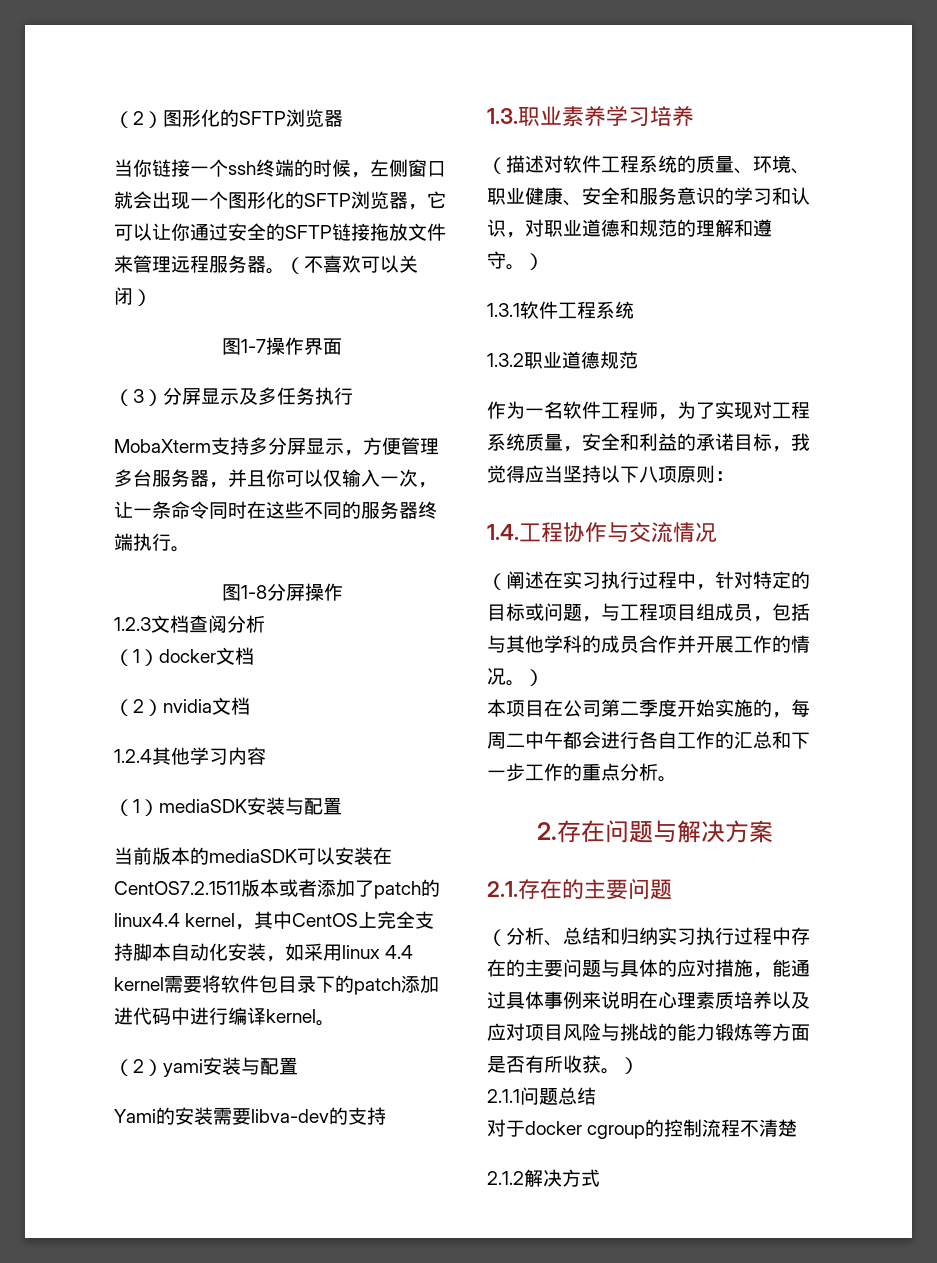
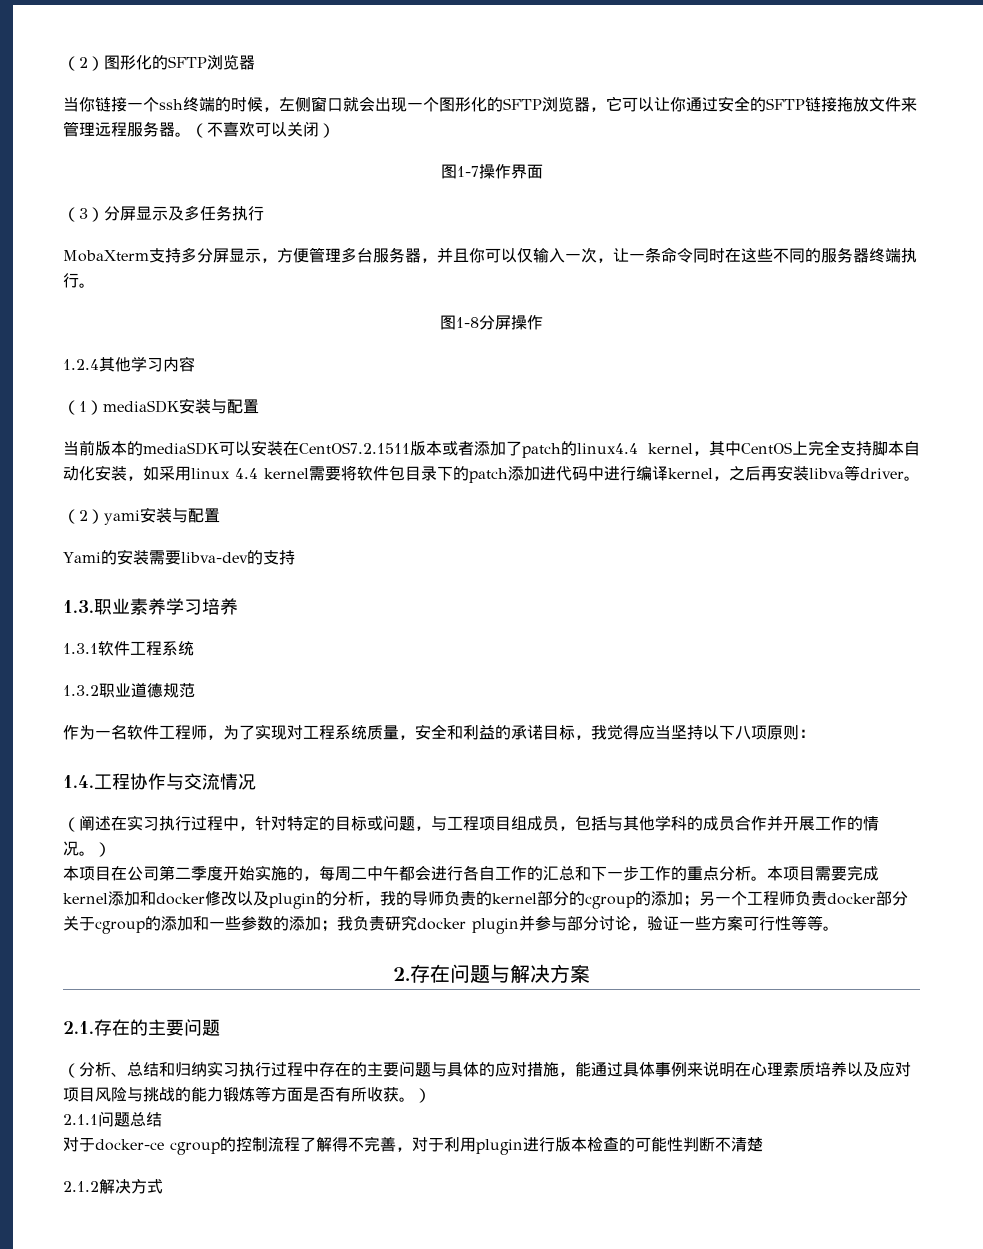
[114,615,265,633] [114,647,254,666] [114,697,250,716] // 1.2.3文档查阅分析 // （1）docker文档 // （2）nvidia文档 -> (543, 322) none
(316, 1016) none -> [713,465,904,481] ，之后再安装libva等driver
[487,155,810,174] [487,187,810,206] [487,219,772,238] [487,251,544,270] // （描述对软件工程系统的质量、环境、职业健康、安全和服务意识的学习和认识，对职业道德和规范的理解和遵守。） -> (238, 606) none
(677, 779) none -> [767,865,879,881] [63,890,908,909] [63,915,839,934] 本项目需要完成kernel添加和docker修改以及plugin的分析，我的导师负责的kernel部分的cgroup的添加；另一个工程师负责docker部分关于cgroup的添加和一些参数的添加；我负责研究docker plugin并参与部分讨论，验证一些方案可行性等等。
[525,1121,582,1135] docker -> [95,1139,164,1151] docker-ce
(741, 1128) none -> [300,1136,715,1155] 了解得不完善，对于利用plugin进行版本检查的可能性判断

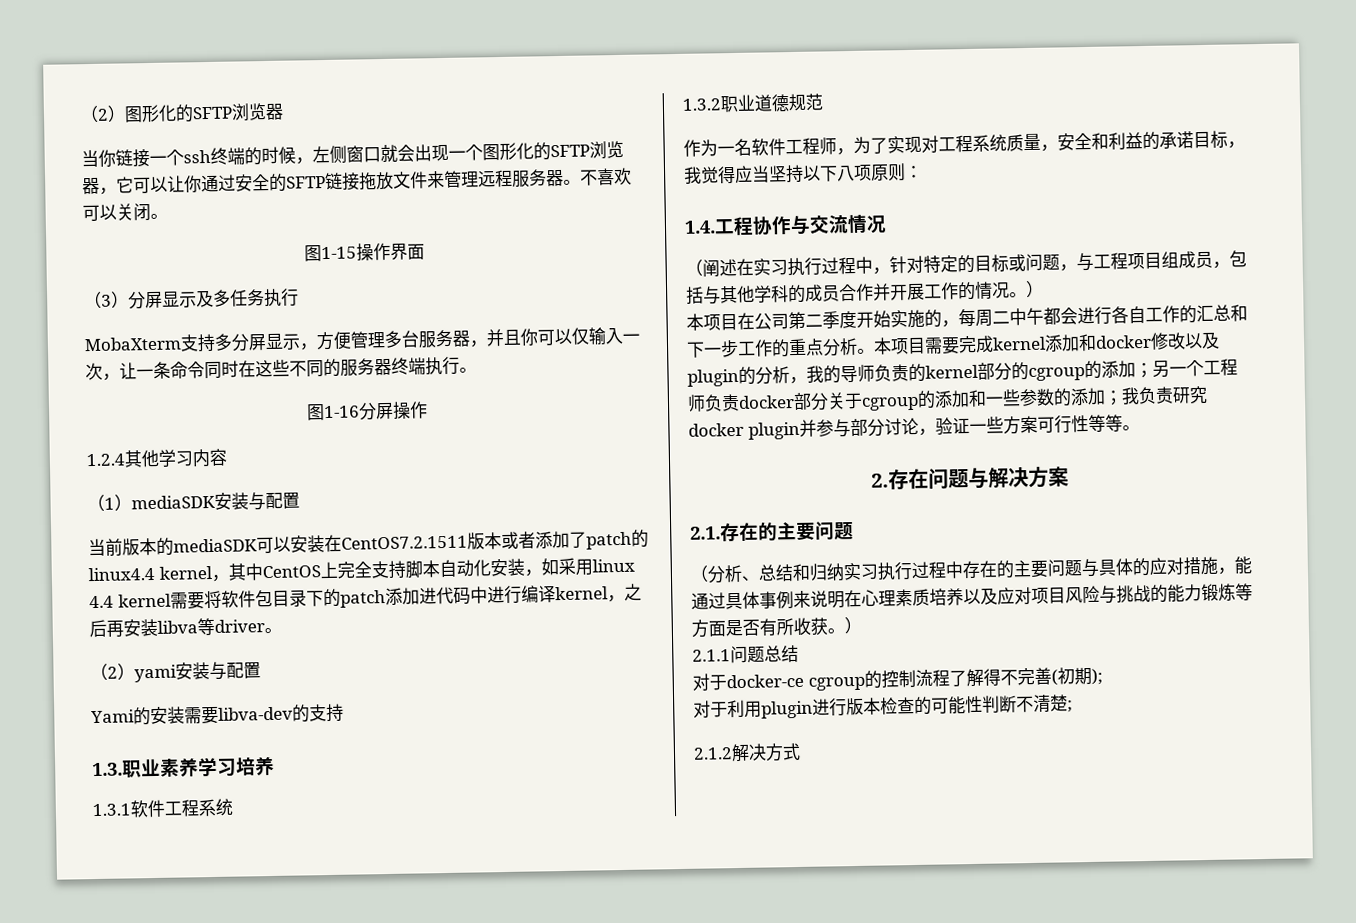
[191,123,207,138] （ -> (581, 182) none
[319,123,335,138] [440,164,479,179] ） // 图1-7 -> [150,213,168,219] [303,245,357,262] 。 // 图1-15
[456,317,479,328] 1-8 -> [322,405,360,419] 1-16
[396,1147,412,1152] ， -> [1050,666,1103,686] (初期); //
(763, 1144) none -> [1067,700,1073,713] ;

